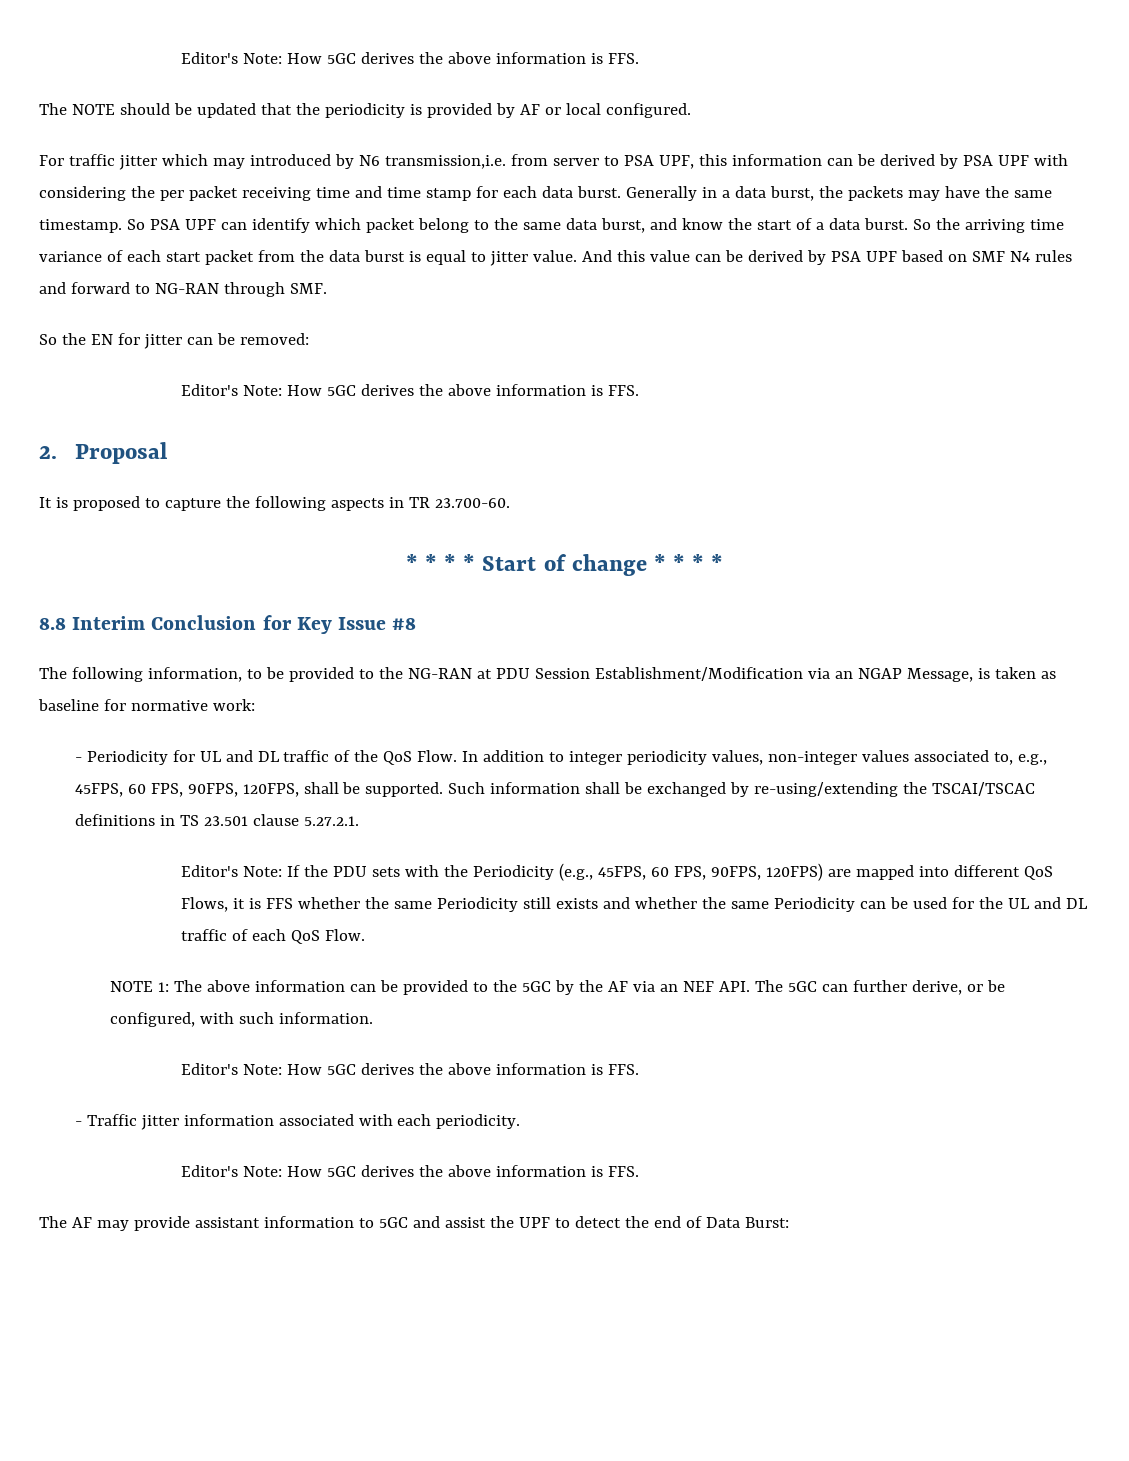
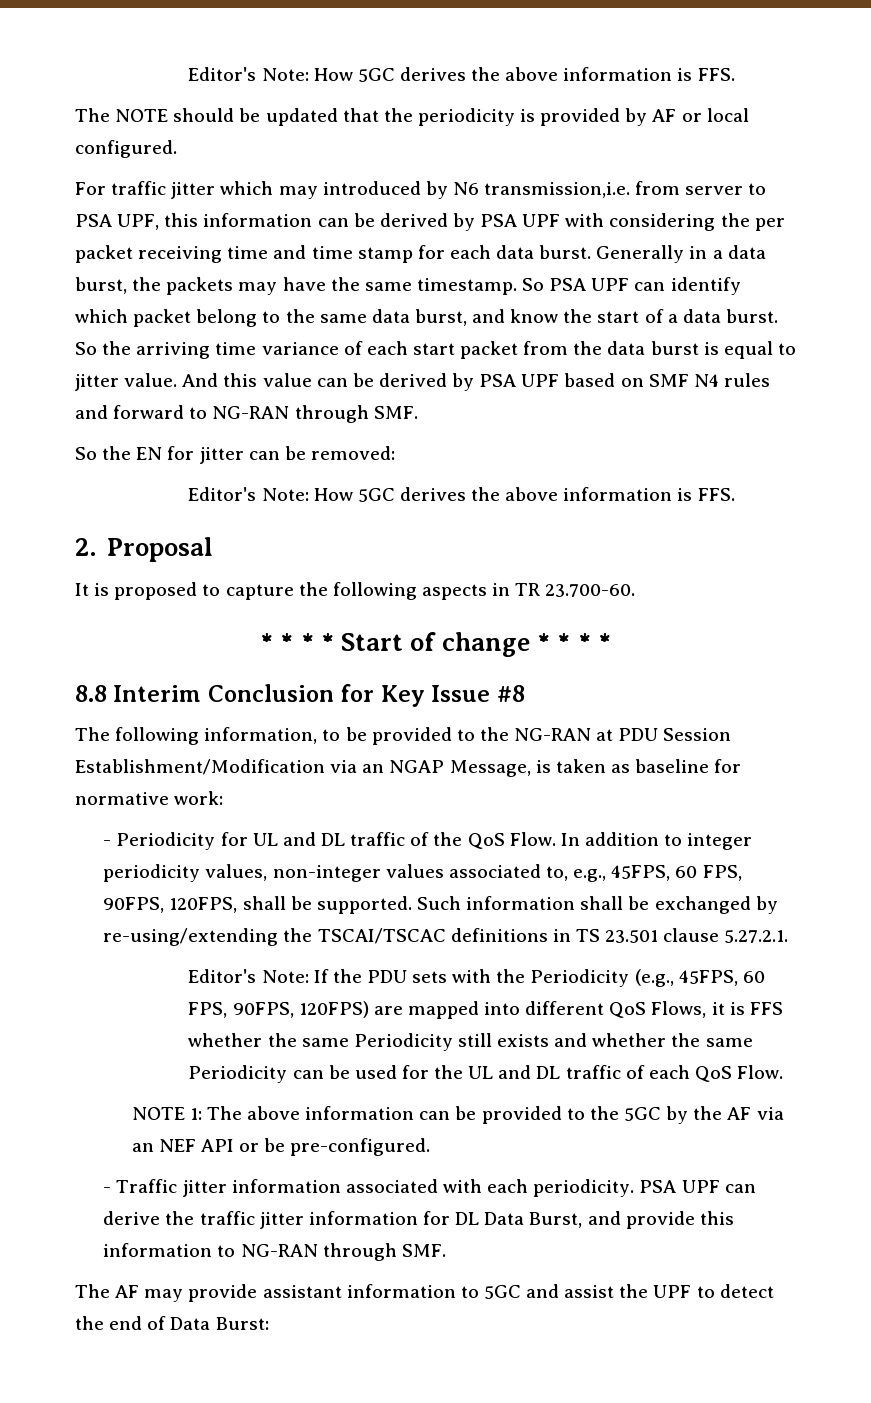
[718,980,1005,995] [110,1012,374,1027] [181,1063,640,1075] API. The 5GC can further derive, or be configured, with such information. // Editor's Note: How 5GC derives the above information is FFS. -> [200,1138,431,1156] API or be pre-configured.
[181,1165,640,1177] // Editor's Note: How 5GC derives the above information is FFS. -> [639,1180,756,1193] [103,1211,734,1229] [103,1243,446,1261] PSA UPF can derive the traffic jitter information for DL Data Burst, and provide this information to NG-RAN through SMF.

